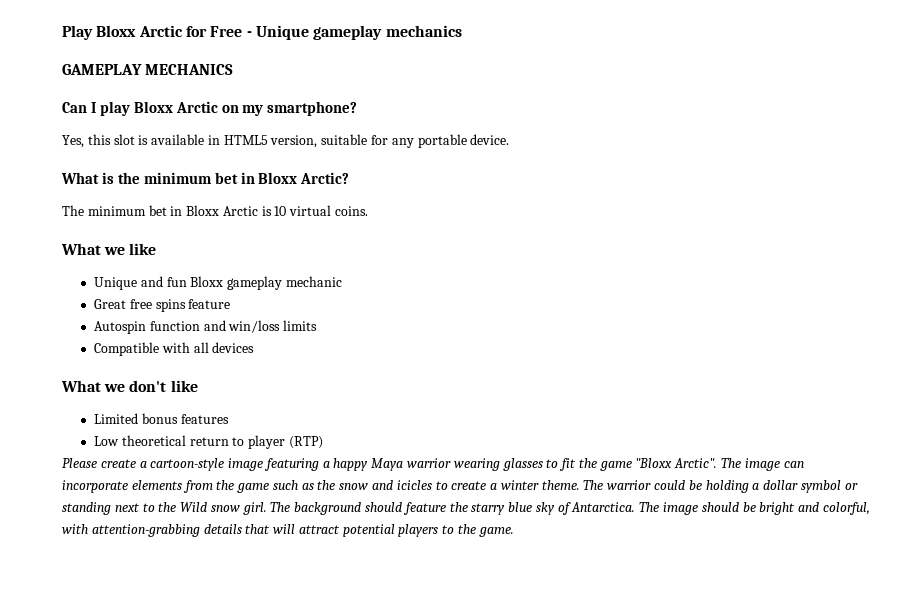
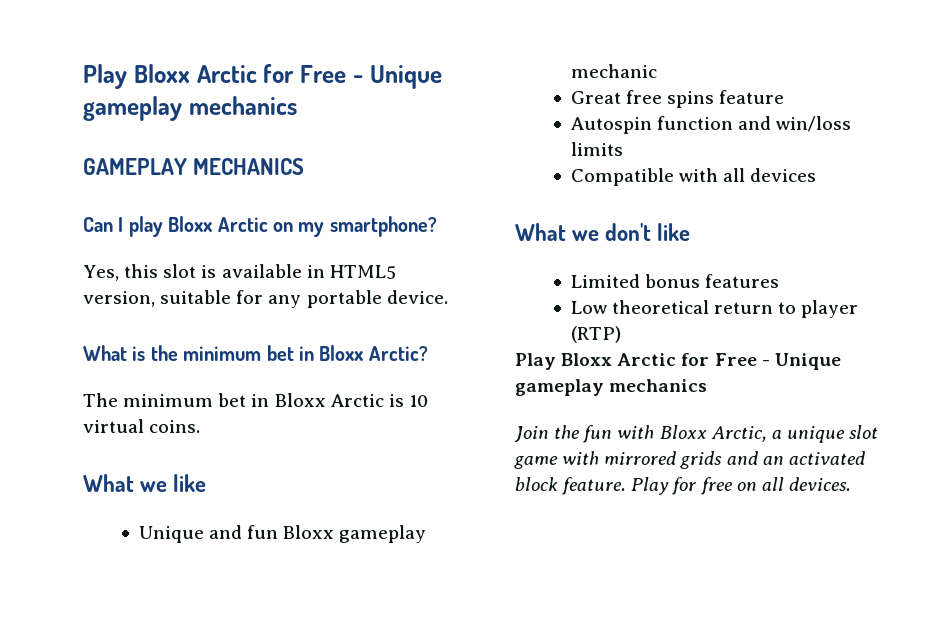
[62,458,804,471] [62,480,858,493] [62,502,870,515] [62,524,514,537] Please create a cartoon-style image featuring a happy Maya warrior wearing glasses to fit the game "Bloxx Arctic". The image can incorporate elements from the game such as the snow and icicles to create a winter theme. The warrior could be holding a dollar symbol or standing next to the Wild snow girl. The background should feature the starry blue sky of Antarctica. The image should be bright and colorful, with attention-grabbing details that will attract potential players to the game. -> [515,353,841,370] [515,379,708,396] [514,425,879,443] [514,451,865,469] [515,477,851,495] Play Bloxx Arctic for Free - Unique gameplay mechanics // Join the fun with Bloxx Arctic, a unique slot game with mirrored grids and an activated block feature. Play for free on all devices.

